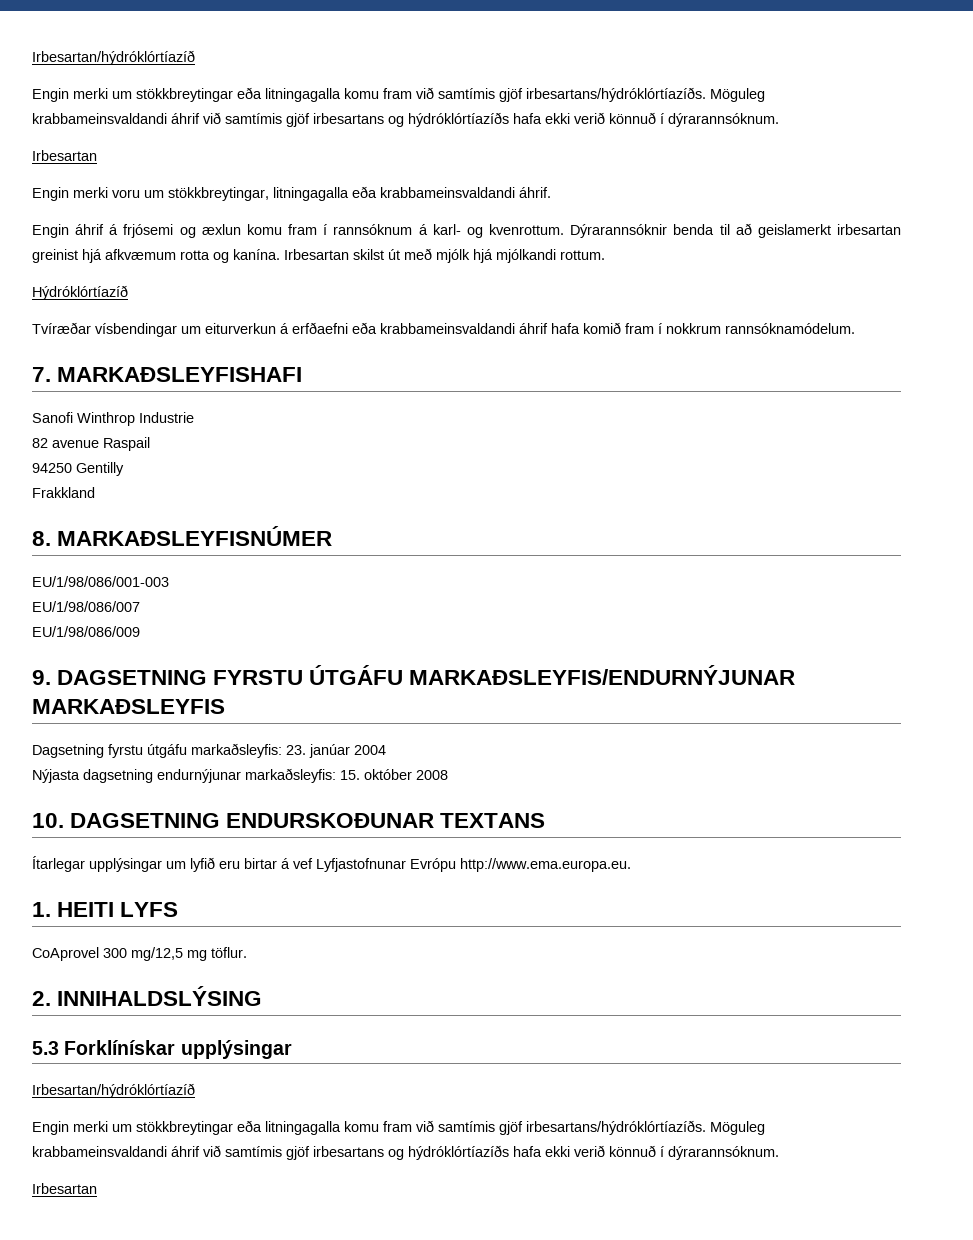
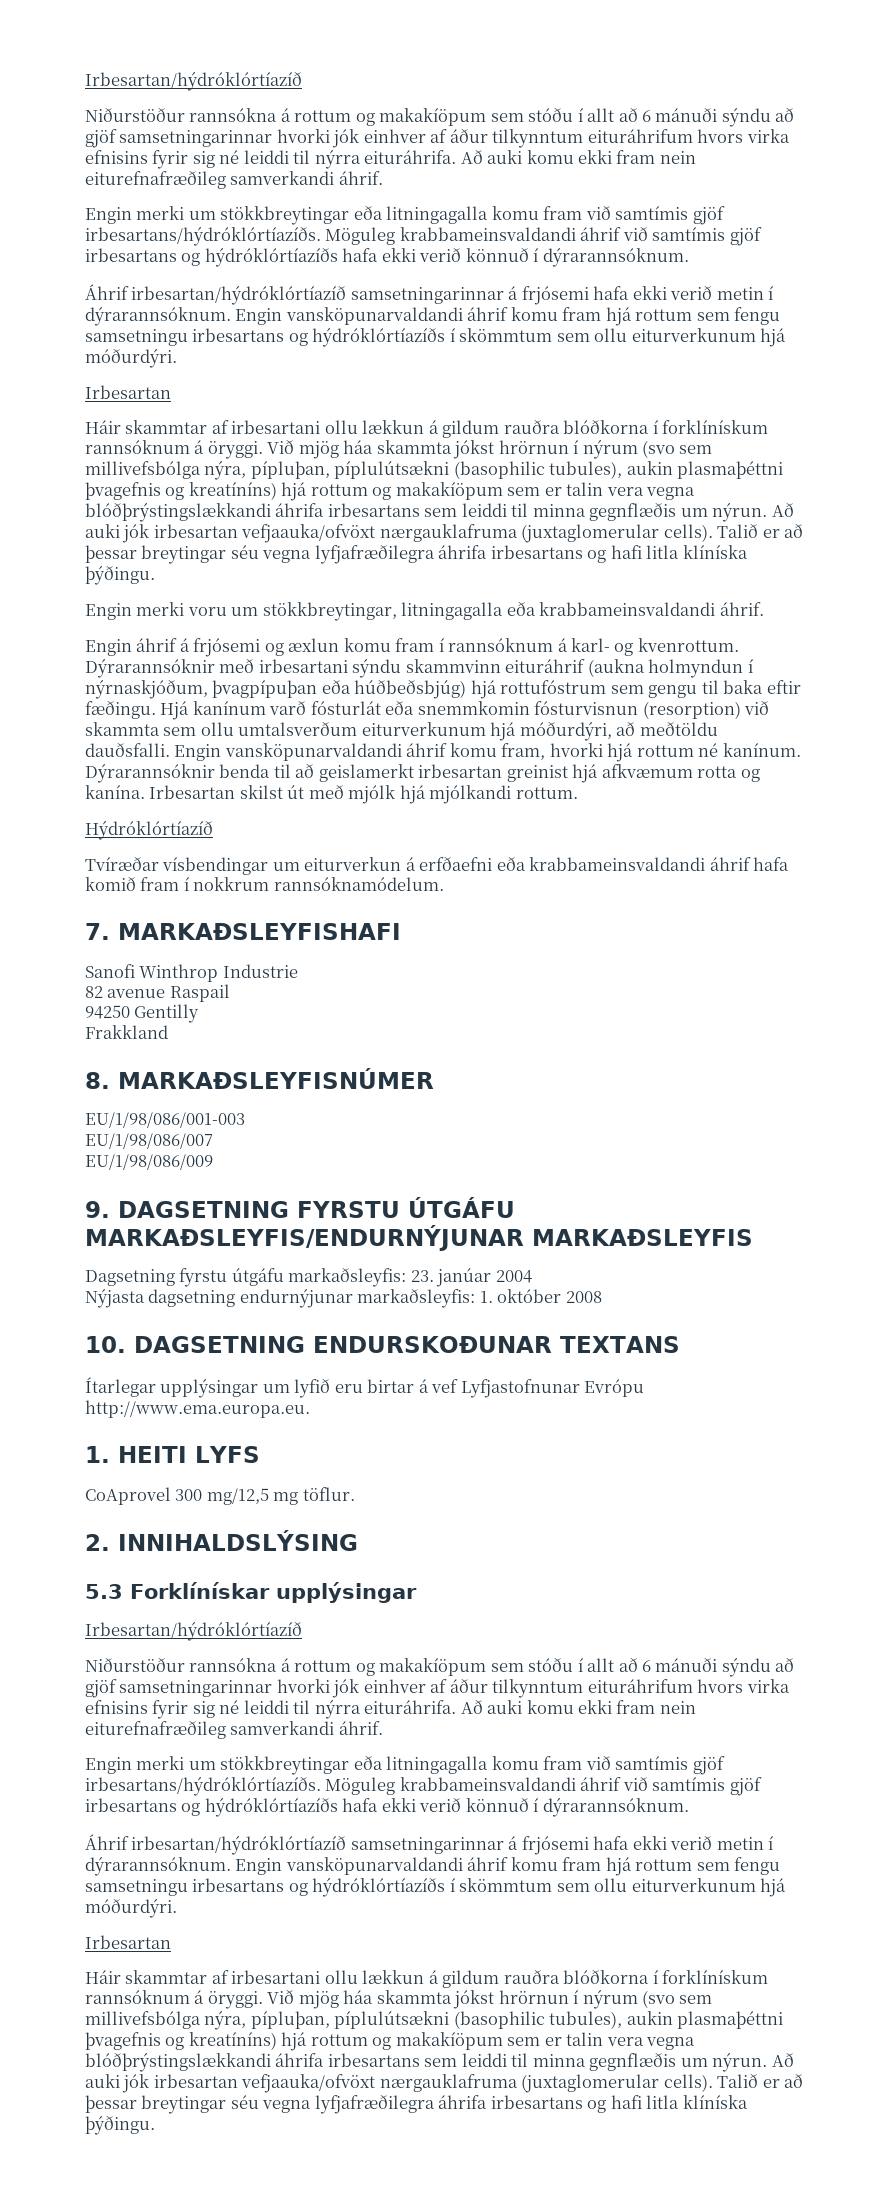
[32,50,195,65] Irbesartan/hýdróklórtíazíð -> [85,72,302,91] [85,108,795,127] [85,129,790,148] [85,150,696,169] [85,171,383,189] Irbesartan/hýdróklórtíazíð // Niðurstöður rannsókna á rottum og makakíöpum sem stóðu í allt að 6 mánuði sýndu að gjöf samsetningarinnar hvorki jók einhver af áður tilkynntum eituráhrifum hvors virka efnisins fyrir sig né leiddi til nýrra eituráhrifa. Að auki komu ekki fram nein eiturefnafræðileg samverkandi áhrif.
[32,150,97,161] Irbesartan -> [85,284,774,305] [85,307,781,326] [85,328,787,347] [85,349,177,368] [85,385,171,399] [85,420,769,438] [85,440,713,459] [85,461,784,480] [85,482,696,501] [85,503,794,522] [85,524,804,543] [85,545,748,564] [85,566,155,585] Áhrif irbesartan/hýdróklórtíazíð samsetningarinnar á frjósemi hafa ekki verið metin í dýrarannsóknum. Engin vansköpunarvaldandi áhrif komu fram hjá rottum sem fengu samsetningu irbesartans og hýdróklórtíazíðs í skömmtum sem ollu eiturverkunum hjá móðurdýri. // Irbesartan // Háir skammtar af irbesartani ollu lækkun á gildum rauðra blóðkorna í forklínískum rannsóknum á öryggi. Við mjög háa skammta jókst hrörnun í nýrum (svo sem millivefsbólga nýra, pípluþan, píplulútsækni (basophilic tubules), aukin plasmaþéttni þvagefnis og kreatíníns) hjá rottum og makakíöpum sem er talin vera vegna blóðþrýstingslækkandi áhrifa irbesartans sem leiddi til minna gegnflæðis um nýrun. Að auki jók irbesartan vefjaauka/ofvöxt nærgauklafruma (juxtaglomerular cells). Talið er að þessar breytingar séu vegna lyfjafræðilegra áhrifa irbesartans og hafi litla klíníska þýðingu.
(668, 231) none -> [219,659,753,678] [85,680,801,699] [85,701,770,720] [85,722,718,741] [85,743,801,762] [85,764,215,783] með irbesartani sýndu skammvinn eituráhrif (aukna holmyndun í nýrnaskjóðum, þvagpípuþan eða húðbeðsbjúg) hjá rottufóstrum sem gengu til baka eftir fæðingu. Hjá kanínum varð fósturlát eða snemmkomin fósturvisnun (resorption) við skammta sem ollu umtalsverðum eiturverkunum hjá móðurdýri, að meðtöldu dauðsfalli. Engin vansköpunarvaldandi áhrif komu fram, hvorki hjá rottum né kanínum. Dýrarannsóknir
[340,770,360,780] 15. -> [479,1291,493,1303] 1.
(195, 1090) none -> [85,1658,795,1677] [85,1679,790,1698] [85,1700,696,1719] [85,1721,383,1739] // Niðurstöður rannsókna á rottum og makakíöpum sem stóðu í allt að 6 mánuði sýndu að gjöf samsetningarinnar hvorki jók einhver af áður tilkynntum eituráhrifum hvors virka efnisins fyrir sig né leiddi til nýrra eituráhrifa. Að auki komu ekki fram nein eiturefnafræðileg samverkandi áhrif.
[32,1183,97,1194] Irbesartan -> [85,1834,774,1855] [85,1857,781,1876] [85,1878,787,1897] [85,1899,177,1918] [85,1935,171,1949] [85,1970,769,1988] [85,1990,713,2009] [85,2011,784,2030] [85,2032,696,2051] [85,2053,794,2072] [85,2074,804,2093] [85,2095,748,2114] [85,2116,155,2135] Áhrif irbesartan/hýdróklórtíazíð samsetningarinnar á frjósemi hafa ekki verið metin í dýrarannsóknum. Engin vansköpunarvaldandi áhrif komu fram hjá rottum sem fengu samsetningu irbesartans og hýdróklórtíazíðs í skömmtum sem ollu eiturverkunum hjá móðurdýri. // Irbesartan // Háir skammtar af irbesartani ollu lækkun á gildum rauðra blóðkorna í forklínískum rannsóknum á öryggi. Við mjög háa skammta jókst hrörnun í nýrum (svo sem millivefsbólga nýra, pípluþan, píplulútsækni (basophilic tubules), aukin plasmaþéttni þvagefnis og kreatíníns) hjá rottum og makakíöpum sem er talin vera vegna blóðþrýstingslækkandi áhrifa irbesartans sem leiddi til minna gegnflæðis um nýrun. Að auki jók irbesartan vefjaauka/ofvöxt nærgauklafruma (juxtaglomerular cells). Talið er að þessar breytingar séu vegna lyfjafræðilegra áhrifa irbesartans og hafi litla klíníska þýðingu.

